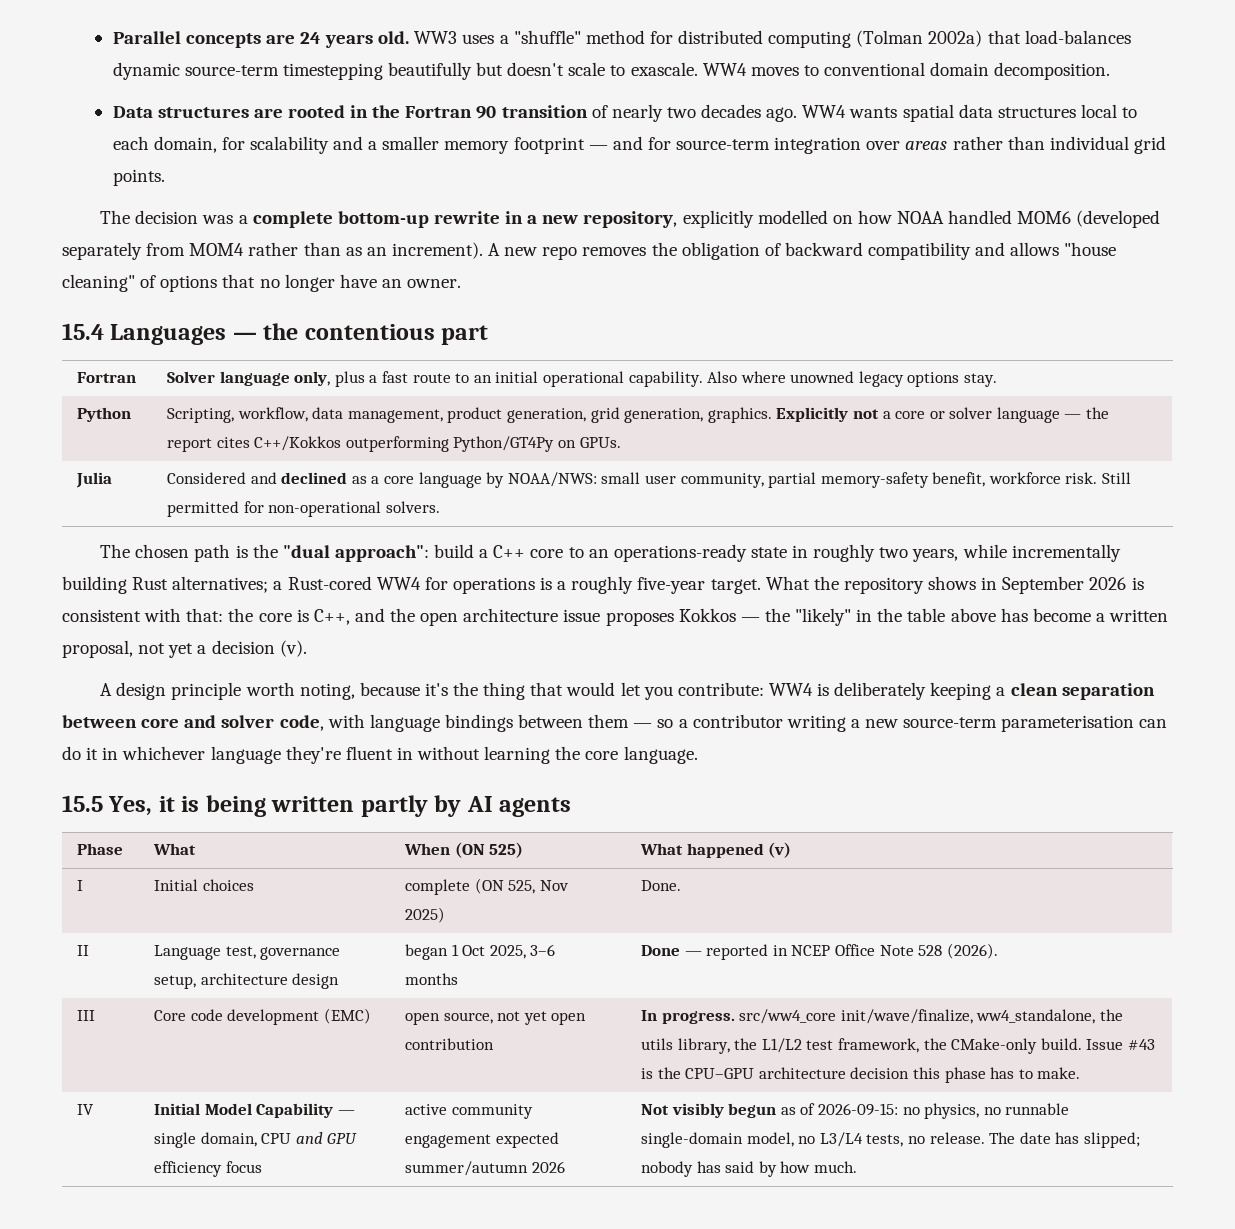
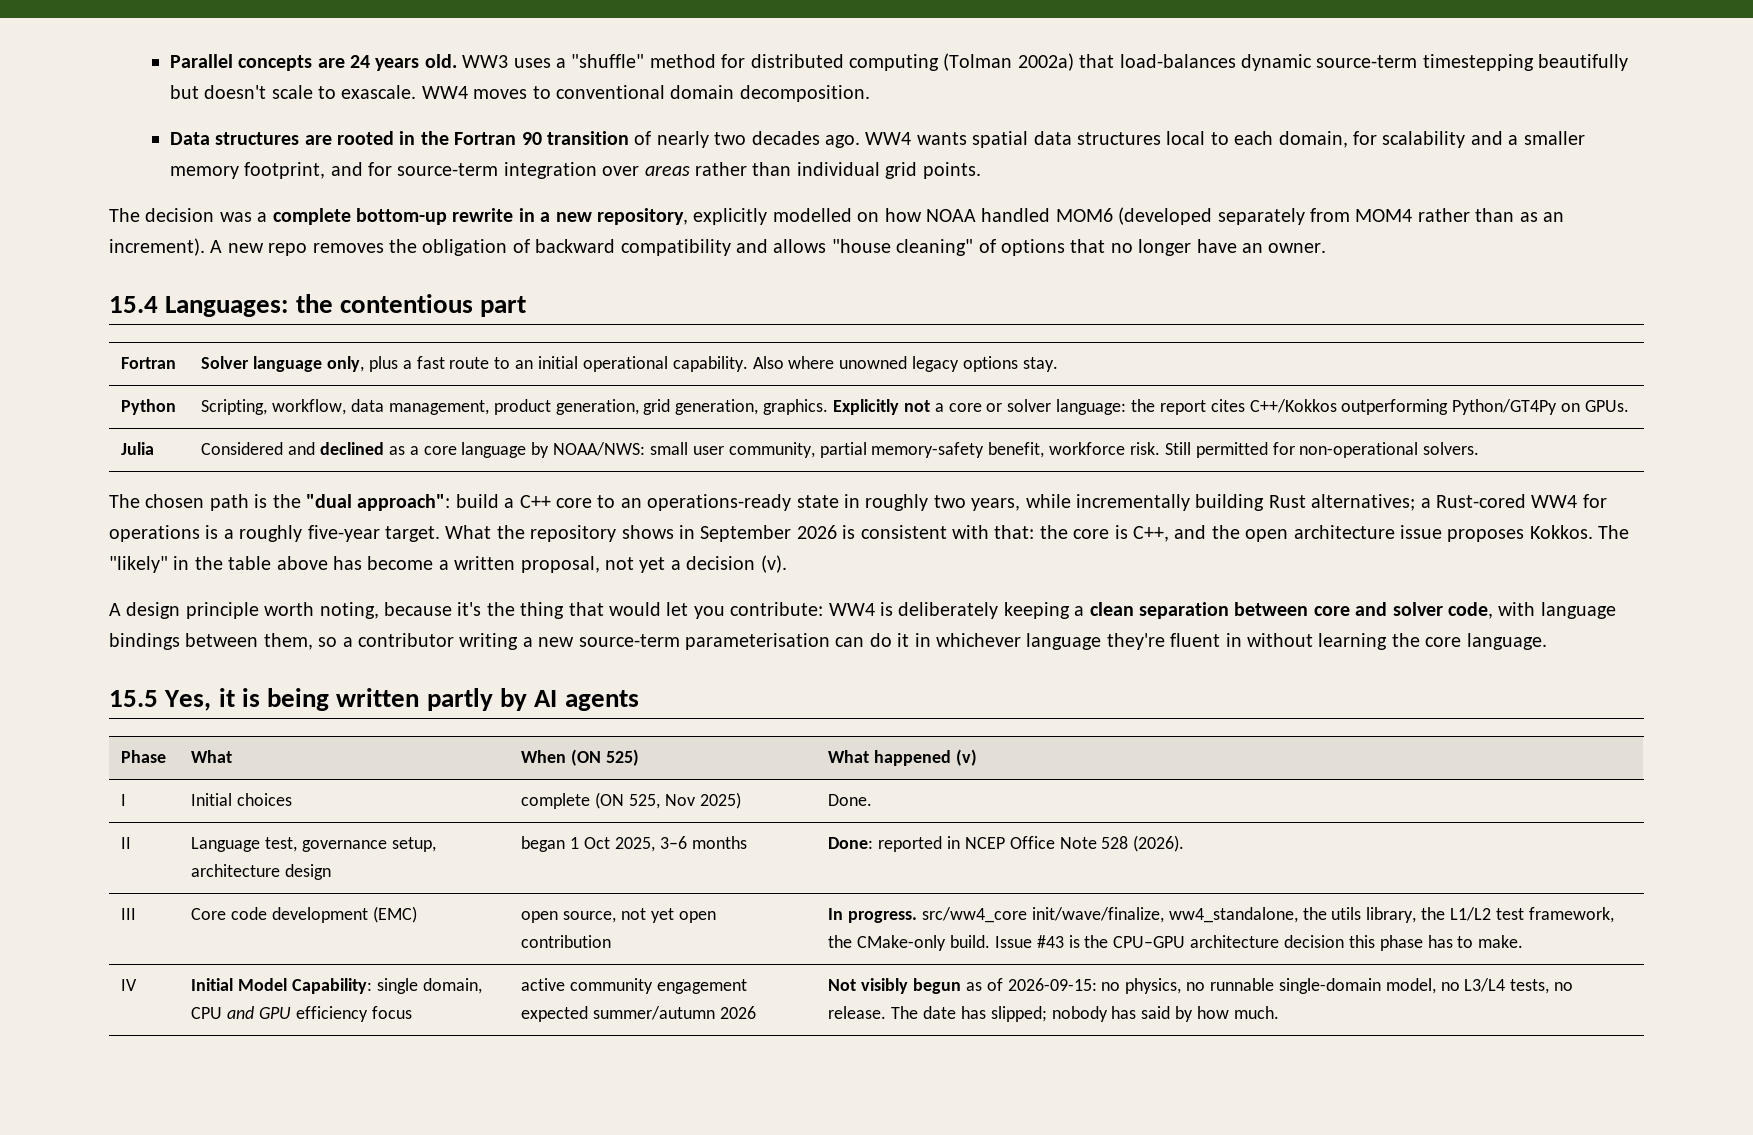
[513,137,608,154] footprint — -> [244,162,326,179] footprint,
[110,324,257,345] Languages — -> [165,296,289,317] Languages:
[996,407,1082,423] language — -> [1056,399,1127,415] language:
[678,608,790,622] Kokkos — the -> [1529,525,1630,539] Kokkos. The
[588,714,653,728] them — -> [263,633,313,650] them,
[641,945,702,956] Done — -> [828,837,874,849] Done:
[256,1103,355,1118] Capability — -> [291,978,372,994] Capability:

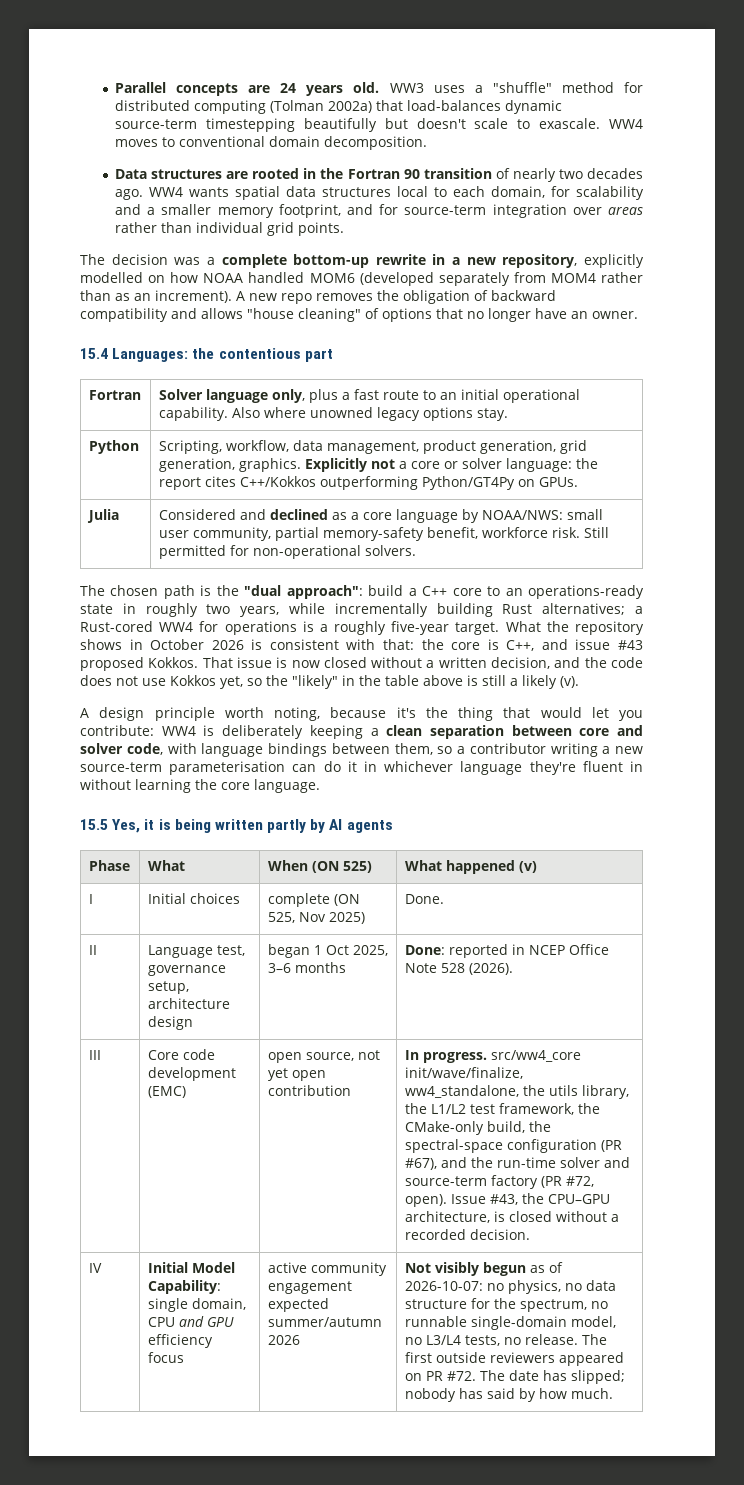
[700,525,792,542] September -> [150,639,205,650] October
[1211,525,1630,542] the open architecture issue proposes Kokkos. The -> [575,639,643,650] [80,657,644,671] [80,675,288,689] issue #43 proposed Kokkos. That issue is now closed without a written decision, and the code does not use Kokkos yet, so the
[333,556,756,573] has become a written proposal, not yet a decision -> [467,675,557,689] is still a likely
[949,935,1524,951] build. Issue #43 is the CPU–GPU architecture decision this phase has to make. -> [486,1121,551,1133] [404,1139,622,1153] [404,1157,630,1170] [404,1175,594,1189] [404,1193,610,1207] [404,1211,619,1223] [404,1229,530,1240] build, the spectral-space configuration (PR #67), and the run-time solver and source-term factory (PR #72, open). Issue #43, the CPU–GPU architecture, is closed without a recorded decision.
[1007,978,1097,991] 2026-09-15: -> [404,1281,483,1291] 2026-10-07:
(1206, 986) none -> [585,1280,616,1291] [404,1298,608,1312] data structure for the spectrum, no
(919, 1012) none -> [404,1352,624,1366] [404,1370,505,1381] first outside reviewers appeared on PR #72. The

